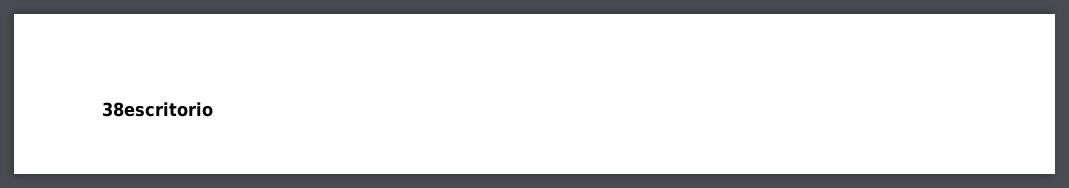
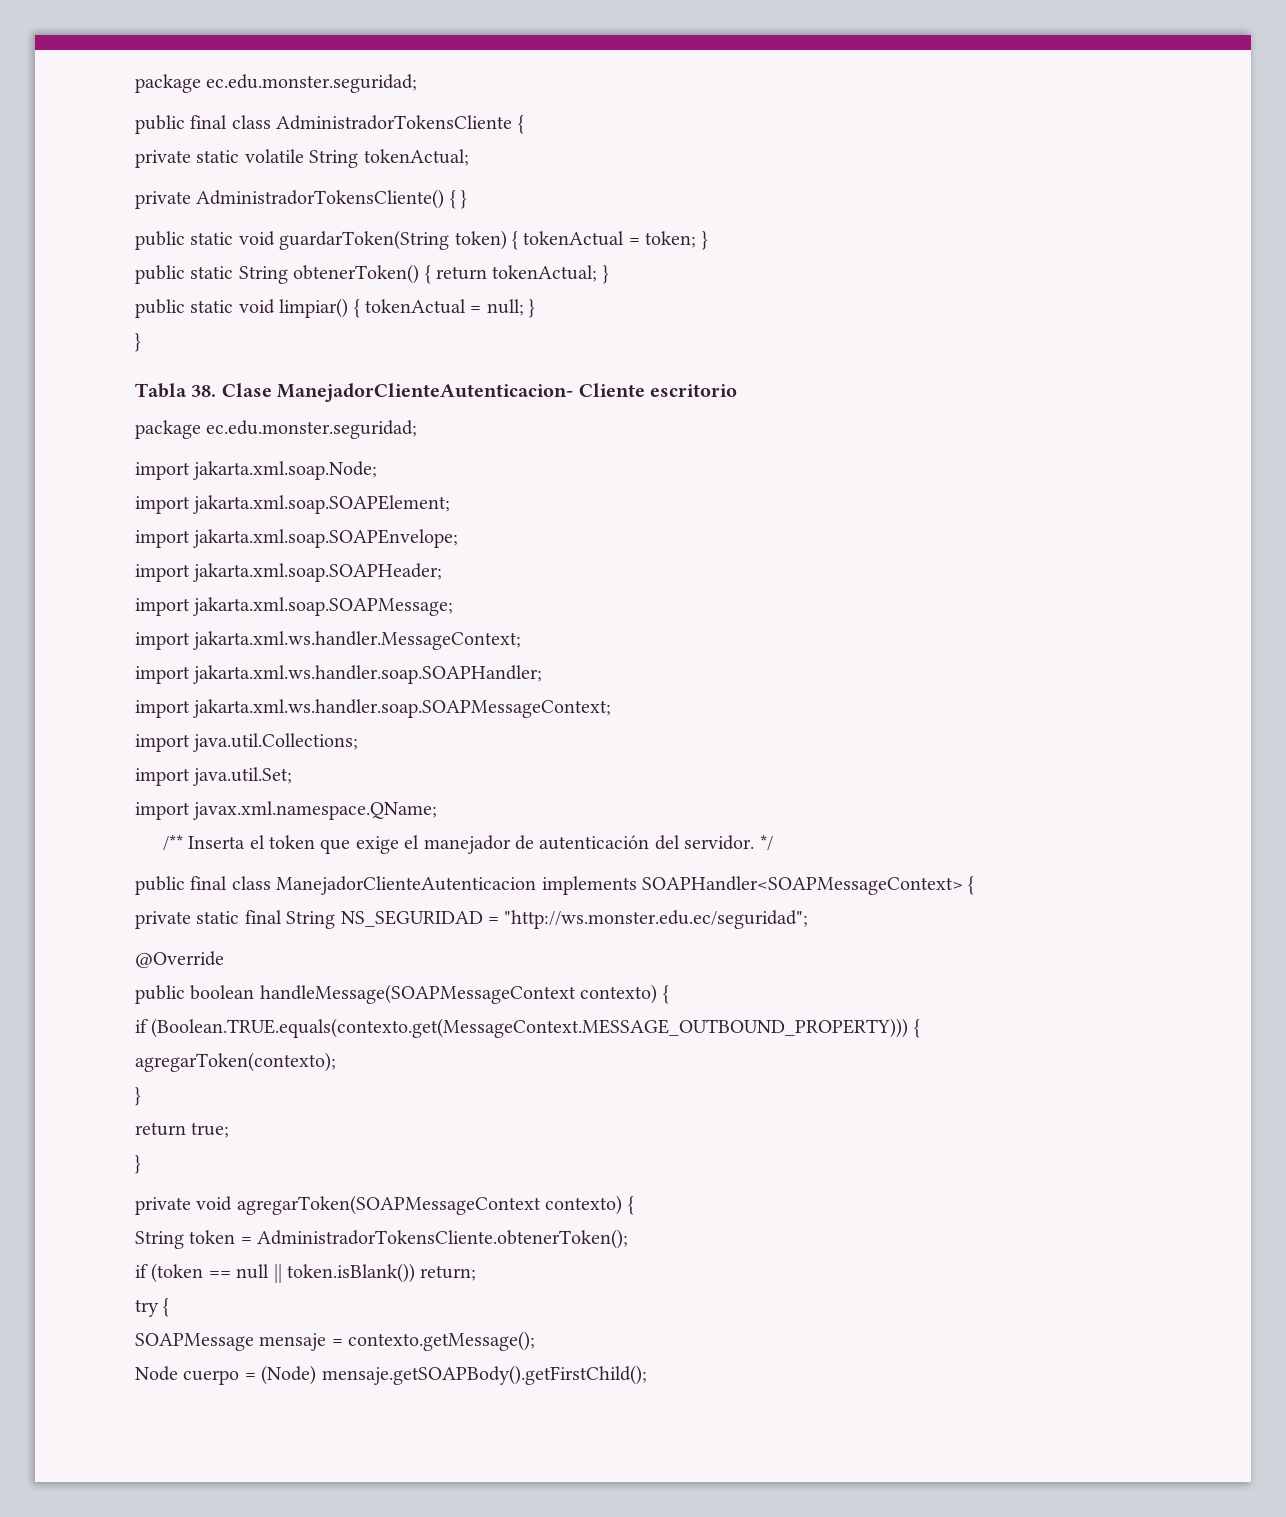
[102,102,213,117] 38escritorio -> [135,74,418,93] [135,115,524,134] [135,149,469,168] [135,189,468,209] [135,230,708,250] [135,264,609,284] [135,298,536,318] [135,333,141,352] [135,383,737,402] [135,420,418,439] [135,461,378,480] [135,495,451,514] [135,529,459,548] [135,563,443,582] [135,597,454,616] [135,631,522,650] [135,665,543,684] [135,699,612,718] [135,733,359,752] [135,767,293,786] [135,801,438,820] [162,835,773,854] [135,876,975,895] [135,910,809,929] [135,951,224,968] [135,984,669,1004] [135,1018,920,1038] [135,1052,336,1072] [135,1087,141,1106] [135,1122,230,1138] [135,1155,141,1174] [135,1195,634,1215] [135,1229,629,1249] [135,1263,477,1283] [135,1298,170,1317] [135,1331,536,1351] [135,1365,647,1385] package ec.edu.monster.seguridad; // public final class AdministradorTokensCliente { // private static volatile String tokenActual; // private AdministradorTokensCliente() { } // public static void guardarToken(String token) { tokenActual = token; } // public static String obtenerToken() { return tokenActual; } // public static void limpiar() { tokenActual = null; } // } // Tabla 38. Clase ManejadorClienteAutenticacion- Cliente escritorio // package ec.edu.monster.seguridad; // import jakarta.xml.soap.Node; // import jakarta.xml.soap.SOAPElement; // import jakarta.xml.soap.SOAPEnvelope; // import jakarta.xml.soap.SOAPHeader; // import jakarta.xml.soap.SOAPMessage; // import jakarta.xml.ws.handler.MessageContext; // import jakarta.xml.ws.handler.soap.SOAPHandler; // import jakarta.xml.ws.handler.soap.SOAPMessageContext; // import java.util.Collections; // import java.util.Set; // import javax.xml.namespace.QName; // /** Inserta el token que exige el manejador de autenticación del servidor. */ // public final class ManejadorClienteAutenticacion implements SOAPHandler<SOAPMessageContext> { // private static final String NS_SEGURIDAD = "http://ws.monster.edu.ec/seguridad"; // @Override // public boolean handleMessage(SOAPMessageContext contexto) { // if (Boolean.TRUE.equals(contexto.get(MessageContext.MESSAGE_OUTBOUND_PROPERTY))) { // agregarToken(contexto); // } // return true; // } // private void agregarToken(SOAPMessageContext contexto) { // String token = AdministradorTokensCliente.obtenerToken(); // if (token == null || token.isBlank()) return; // try { // SOAPMessage mensaje = contexto.getMessage(); // Node cuerpo = (Node) mensaje.getSOAPBody().getFirstChild();

